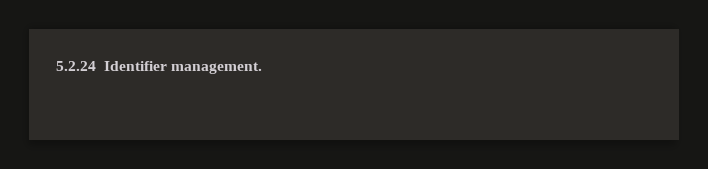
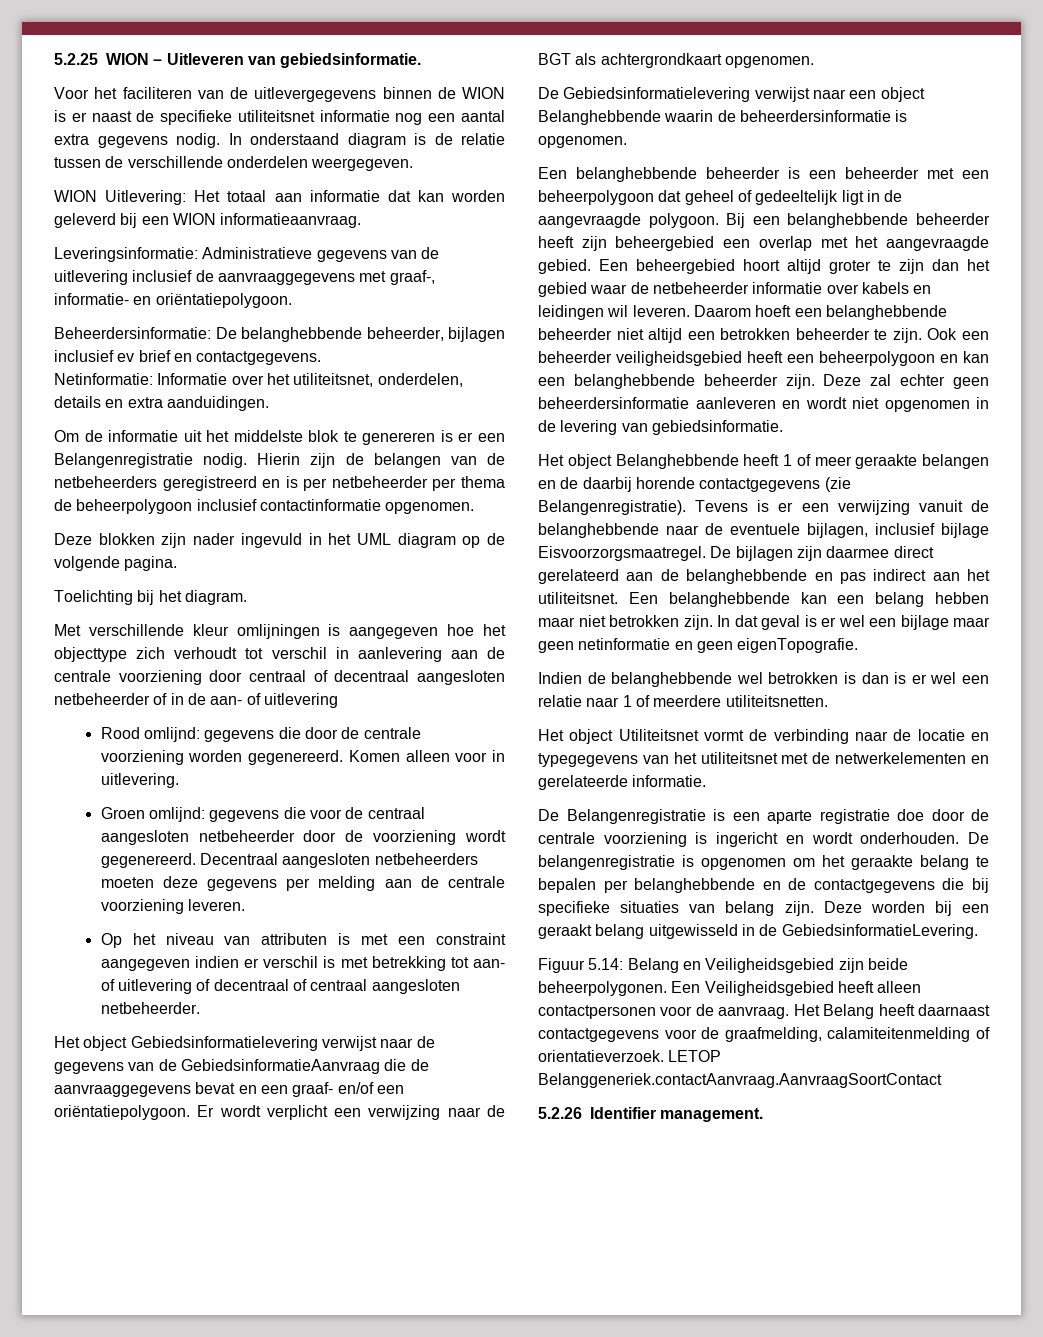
[56,61,96,71] 5.2.24 -> [54,53,422,68] [54,87,505,102] [54,110,505,125] [54,133,505,148] [54,156,414,171] [54,190,505,205] [54,213,362,228] [54,247,440,262] [54,270,435,285] [54,293,292,308] [54,327,505,342] [54,350,322,365] [54,373,463,387] [54,396,269,411] [54,430,506,445] [54,453,506,468] [54,476,505,491] [54,499,475,514] [54,533,505,548] [54,556,178,571] [54,590,247,605] [54,624,506,639] [54,647,505,662] [54,670,506,685] [54,693,338,708] [100,727,421,742] [100,750,505,765] [100,773,179,788] [100,807,425,822] [100,830,506,845] [100,853,478,868] [100,876,505,891] [100,899,246,914] [100,933,506,948] [100,956,506,971] [100,979,460,994] [100,1002,200,1014] [54,1036,435,1051] [54,1059,429,1074] [54,1082,404,1097] [54,1105,505,1120] [538,53,814,68] [538,87,925,102] [538,110,908,125] [538,136,627,148] [538,167,989,182] [538,190,903,205] [538,213,990,228] [538,236,989,251] [538,259,990,274] [538,282,932,297] [538,305,947,320] [538,328,989,343] [538,351,989,366] [538,374,989,389] [538,397,989,412] [538,420,783,435] [538,454,989,469] [538,477,851,492] [538,500,989,515] [538,523,989,538] [538,546,934,561] [538,569,990,584] [538,592,989,607] [538,615,990,630] [538,638,859,653] [538,672,990,687] [538,695,828,707] [538,729,989,744] [538,752,989,767] [538,775,707,790] [538,809,989,824] [538,832,989,847] [538,855,989,870] [538,878,989,893] [538,901,989,916] [538,924,978,939] [538,958,908,973] [538,981,922,996] [538,1004,990,1019] [538,1027,990,1042] [538,1050,722,1062] [538,1073,942,1088] [538,1107,582,1119] 5.2.25 WION – Uitleveren van gebiedsinformatie. // Voor het faciliteren van de uitlevergegevens binnen de WION is er naast de specifieke utiliteitsnet informatie nog een aantal extra gegevens nodig. In onderstaand diagram is de relatie tussen de verschillende onderdelen weergegeven. // WION Uitlevering: Het totaal aan informatie dat kan worden geleverd bij een WION informatieaanvraag. // Leveringsinformatie: Administratieve gegevens van de uitlevering inclusief de aanvraaggegevens met graaf-, informatie- en oriëntatiepolygoon. // Beheerdersinformatie: De belanghebbende beheerder, bijlagen inclusief ev brief en contactgegevens. // Netinformatie: Informatie over het utiliteitsnet, onderdelen, details en extra aanduidingen. // Om de informatie uit het middelste blok te genereren is er een Belangenregistratie nodig. Hierin zijn de belangen van de netbeheerders geregistreerd en is per netbeheerder per thema de beheerpolygoon inclusief contactinformatie opgenomen. // Deze blokken zijn nader ingevuld in het UML diagram op de volgende pagina. // Toelichting bij het diagram. // Met verschillende kleur omlijningen is aangegeven hoe het objecttype zich verhoudt tot verschil in aanlevering aan de centrale voorziening door centraal of decentraal aangesloten netbeheerder of in de aan- of uitlevering // Rood omlijnd: gegevens die door de centrale voorziening worden gegenereerd. Komen alleen voor in uitlevering. // Groen omlijnd: gegevens die voor de centraal aangesloten netbeheerder door de voorziening wordt gegenereerd. Decentraal aangesloten netbeheerders moeten deze gegevens per melding aan de centrale voorziening leveren. // Op het niveau van attributen is met een constraint aangegeven indien er verschil is met betrekking tot aan- of uitlevering of decentraal of centraal aangesloten netbeheerder. // Het object Gebiedsinformatielevering verwijst naar de gegevens van de GebiedsinformatieAanvraag die de aanvraaggegevens bevat en een graaf- en/of een oriëntatiepolygoon. Er wordt verplicht een verwijzing naar de BGT als achtergrondkaart opgenomen. // De Gebiedsinformatielevering verwijst naar een object Belanghebbende waarin de beheerdersinformatie is opgenomen. // Een belanghebbende beheerder is een beheerder met een beheerpolygoon dat geheel of gedeeltelijk ligt in de aangevraagde polygoon. Bij een belanghebbende beheerder heeft zijn beheergebied een overlap met het aangevraagde gebied. Een beheergebied hoort altijd groter te zijn dan het gebied waar de netbeheerder informatie over kabels en leidingen wil leveren. Daarom hoeft een belanghebbende beheerder niet altijd een betrokken beheerder te zijn. Ook een beheerder veiligheidsgebied heeft een beheerpolygoon en kan een belanghebbende beheerder zijn. Deze zal echter geen beheerdersinformatie aanleveren en wordt niet opgenomen in de levering van gebiedsinformatie. // Het object Belanghebbende heeft 1 of meer geraakte belangen en de daarbij horende contactgegevens (zie Belangenregistratie). Tevens is er een verwijzing vanuit de belanghebbende naar de eventuele bijlagen, inclusief bijlage Eisvoorzorgsmaatregel. De bijlagen zijn daarmee direct gerelateerd aan de belanghebbende en pas indirect aan het utiliteitsnet. Een belanghebbende kan een belang hebben maar niet betrokken zijn. In dat geval is er wel een bijlage maar geen netinformatie en geen eigenTopografie. // Indien de belanghebbende wel betrokken is dan is er wel een relatie naar 1 of meerdere utiliteitsnetten. // Het object Utiliteitsnet vormt de verbinding naar de locatie en typegegevens van het utiliteitsnet met de netwerkelementen en gerelateerde informatie. // De Belangenregistratie is een aparte registratie doe door de centrale voorziening is ingericht en wordt onderhouden. De belangenregistratie is opgenomen om het geraakte belang te bepalen per belanghebbende en de contactgegevens die bij specifieke situaties van belang zijn. Deze worden bij een geraakt belang uitgewisseld in de GebiedsinformatieLevering. // Figuur 5.14: Belang en Veiligheidsgebied zijn beide beheerpolygonen. Een Veiligheidsgebied heeft alleen contactpersonen voor de aanvraag. Het Belang heeft daarnaast contactgegevens voor de graafmelding, calamiteitenmelding of orientatieverzoek. LETOP Belanggeneriek.contactAanvraag.AanvraagSoortContact // 5.2.26

